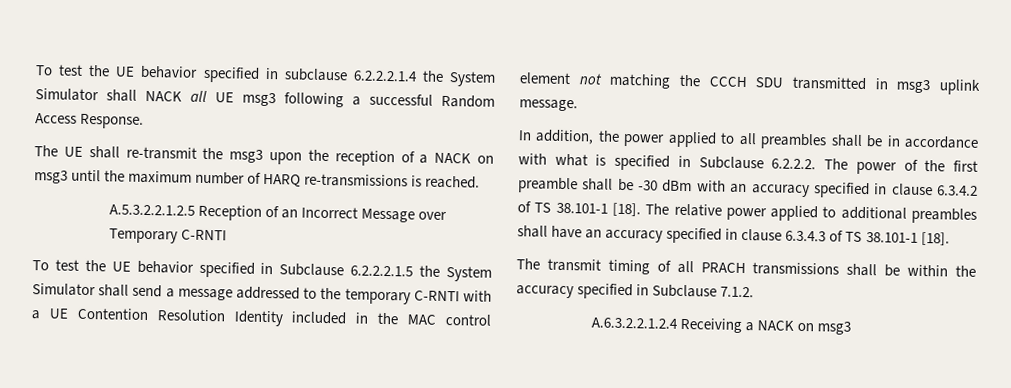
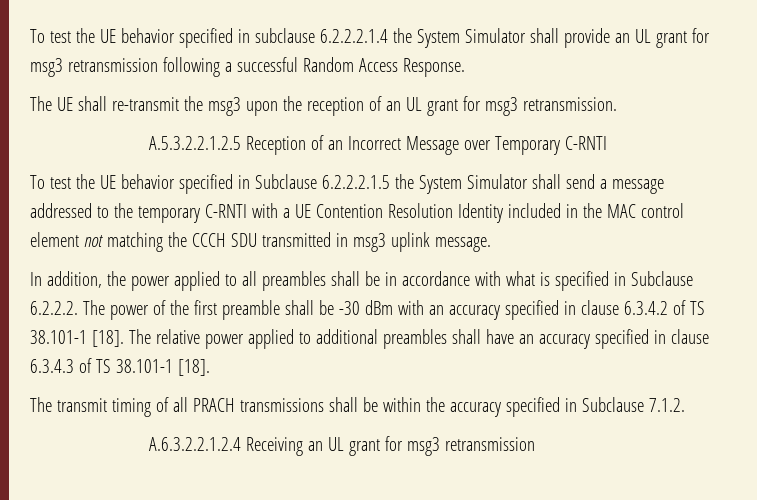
[145,90,276,107] NACK all UE msg3 -> [563,28,710,48] [30,58,158,77] provide an UL grant for msg3 retransmission
[419,152,494,164] [34,169,481,189] a NACK on msg3 until the maximum number of HARQ re-transmissions is reached. -> [385,96,617,116] an UL grant for msg3 retransmission.
[744,320,851,335] a NACK on msg3 -> [307,436,535,456] an UL grant for msg3 retransmission

